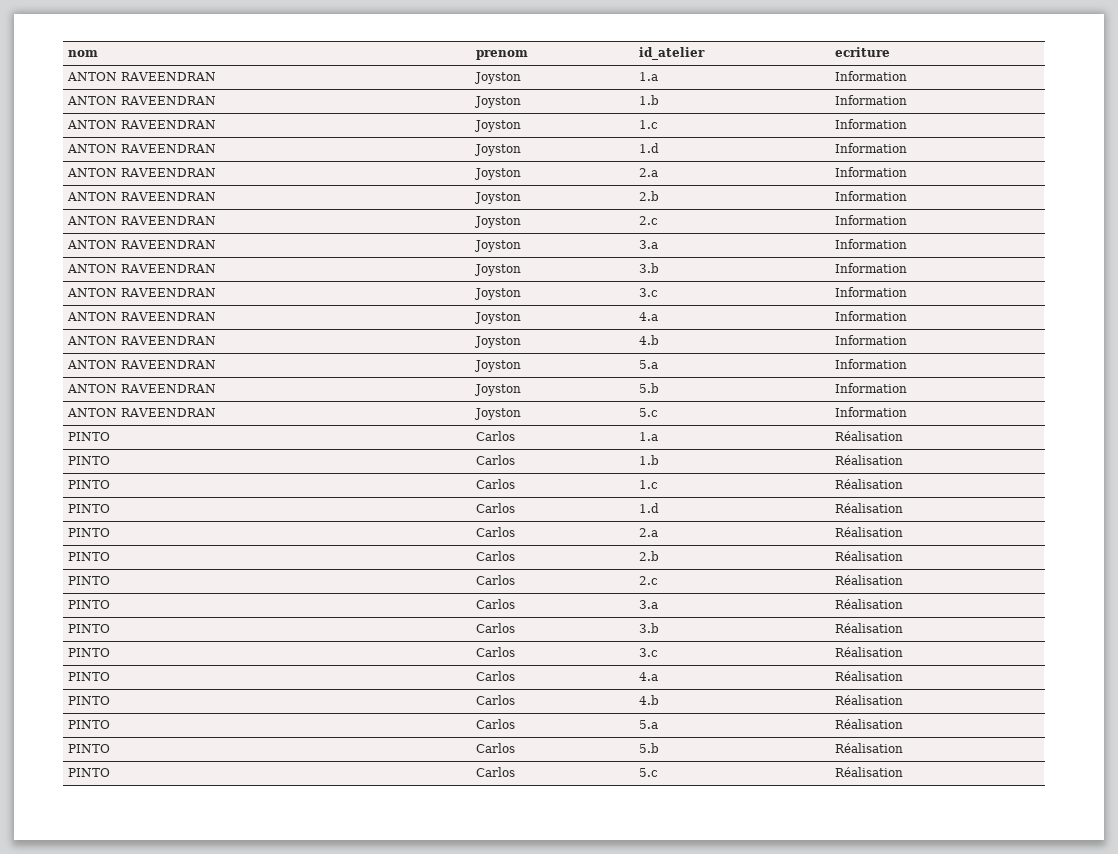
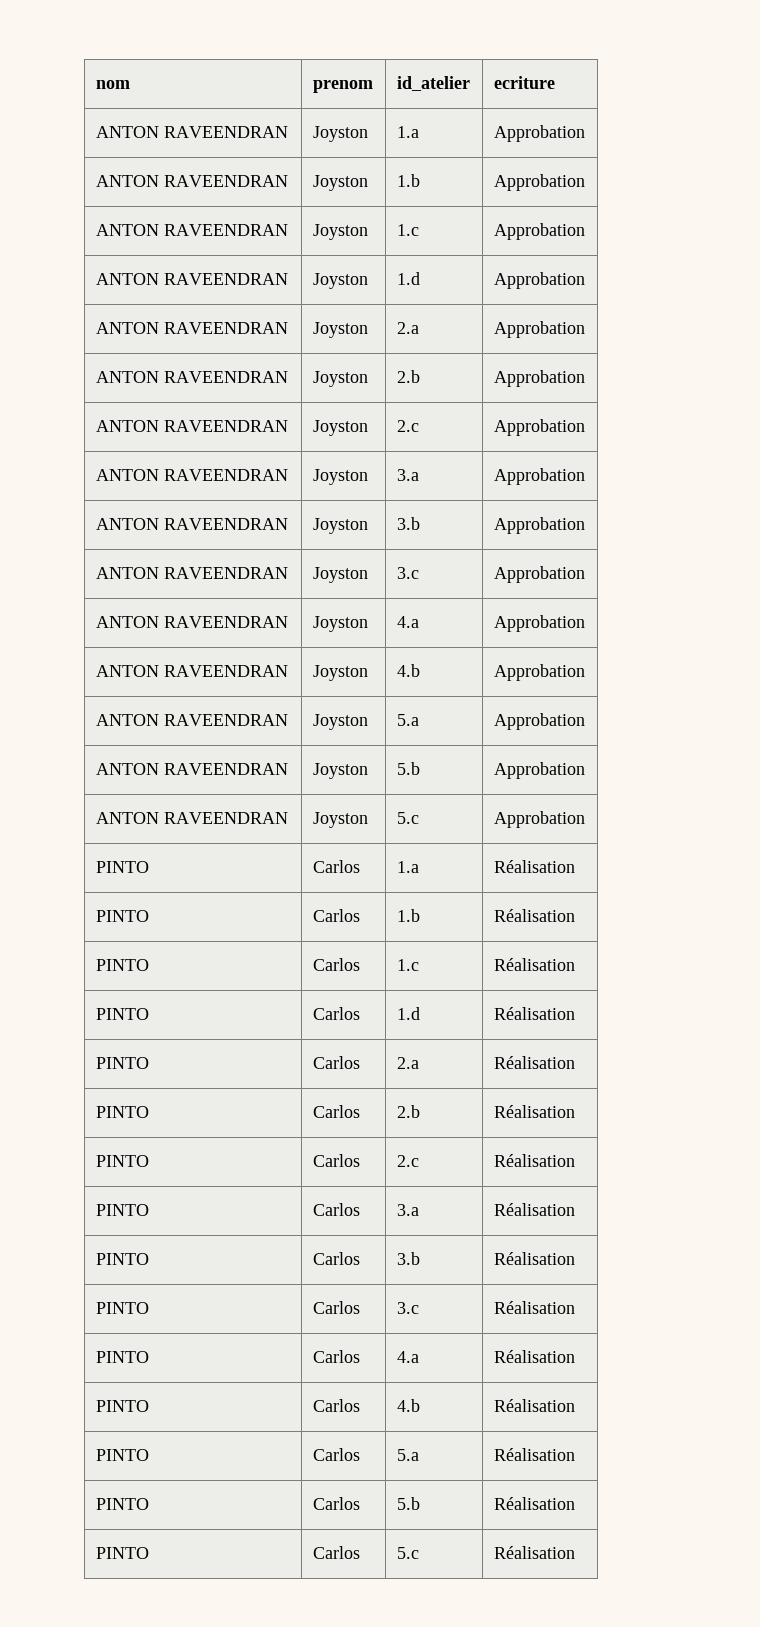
[835,71,908,81] Information -> [493,125,585,142] Approbation
[835,95,908,105] Information -> [493,174,585,191] Approbation
[835,119,908,129] Information -> [493,223,585,240] Approbation
[835,143,908,153] Information -> [493,272,585,289] Approbation
[835,167,908,177] Information -> [493,321,585,338] Approbation
[835,191,908,201] Information -> [493,370,585,387] Approbation
[835,215,908,225] Information -> [493,419,585,436] Approbation
[835,239,908,249] Information -> [493,468,585,485] Approbation
[835,263,908,273] Information -> [493,517,585,534] Approbation
[835,287,908,297] Information -> [493,566,585,583] Approbation
[835,311,908,321] Information -> [493,615,585,632] Approbation
[835,335,908,345] Information -> [493,664,585,681] Approbation
[835,359,908,369] Information -> [493,713,585,730] Approbation
[835,383,908,393] Information -> [493,762,585,779] Approbation
[835,407,908,417] Information -> [493,811,585,828] Approbation

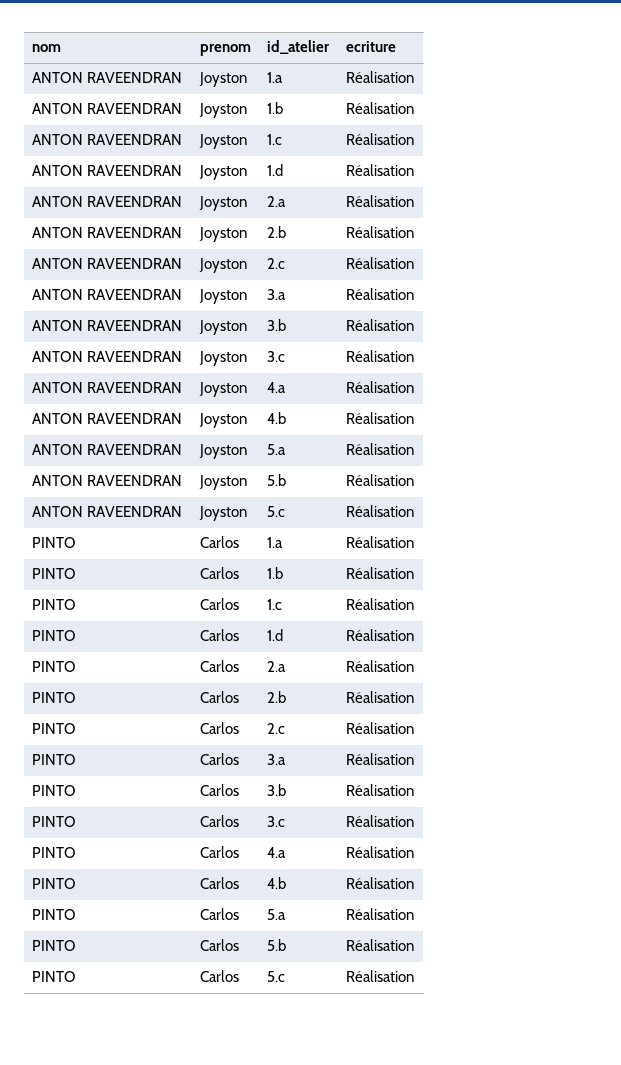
[493,125,585,142] Approbation -> [345,71,414,83] Réalisation
[493,174,585,191] Approbation -> [345,102,414,114] Réalisation
[493,223,585,240] Approbation -> [345,133,414,145] Réalisation
[493,272,585,289] Approbation -> [345,164,414,176] Réalisation
[493,321,585,338] Approbation -> [345,195,414,207] Réalisation
[493,370,585,387] Approbation -> [345,226,414,238] Réalisation
[493,419,585,436] Approbation -> [345,257,414,269] Réalisation
[493,468,585,485] Approbation -> [345,288,414,300] Réalisation
[493,517,585,534] Approbation -> [345,319,414,331] Réalisation
[493,566,585,583] Approbation -> [345,350,414,362] Réalisation
[493,615,585,632] Approbation -> [345,381,414,393] Réalisation
[493,664,585,681] Approbation -> [345,412,414,424] Réalisation
[493,713,585,730] Approbation -> [345,443,414,455] Réalisation
[493,762,585,779] Approbation -> [345,474,414,486] Réalisation
[493,811,585,828] Approbation -> [345,505,414,517] Réalisation

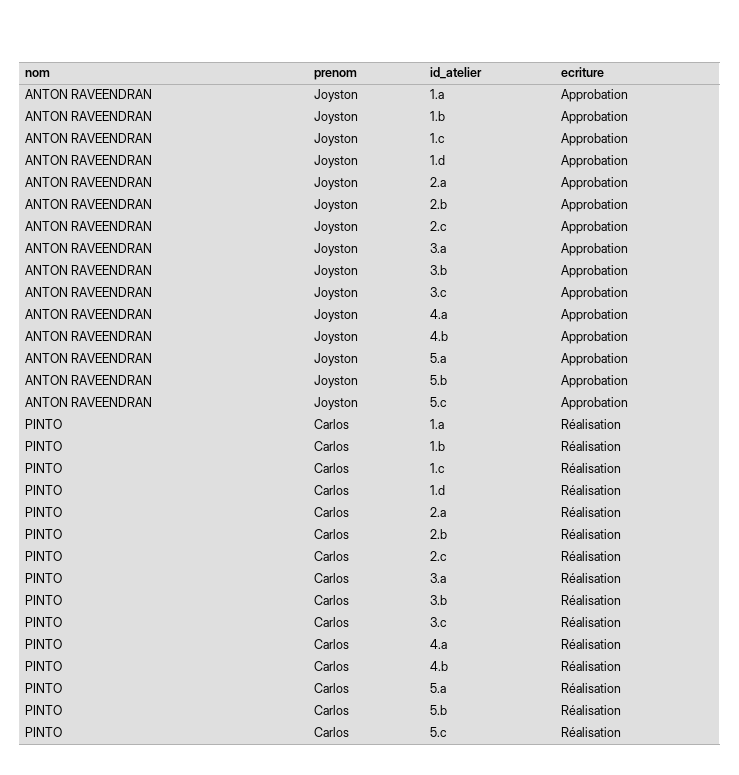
[345,71,414,83] Réalisation -> [560,89,628,102] Approbation
[345,102,414,114] Réalisation -> [560,111,628,124] Approbation
[345,133,414,145] Réalisation -> [560,133,628,146] Approbation
[345,164,414,176] Réalisation -> [560,155,628,168] Approbation
[345,195,414,207] Réalisation -> [560,177,628,190] Approbation
[345,226,414,238] Réalisation -> [560,199,628,212] Approbation
[345,257,414,269] Réalisation -> [560,221,628,234] Approbation
[345,288,414,300] Réalisation -> [560,243,628,256] Approbation
[345,319,414,331] Réalisation -> [560,265,628,278] Approbation
[345,350,414,362] Réalisation -> [560,287,628,300] Approbation
[345,381,414,393] Réalisation -> [560,309,628,322] Approbation
[345,412,414,424] Réalisation -> [560,331,628,344] Approbation
[345,443,414,455] Réalisation -> [560,353,628,366] Approbation
[345,474,414,486] Réalisation -> [560,375,628,388] Approbation
[345,505,414,517] Réalisation -> [560,397,628,410] Approbation

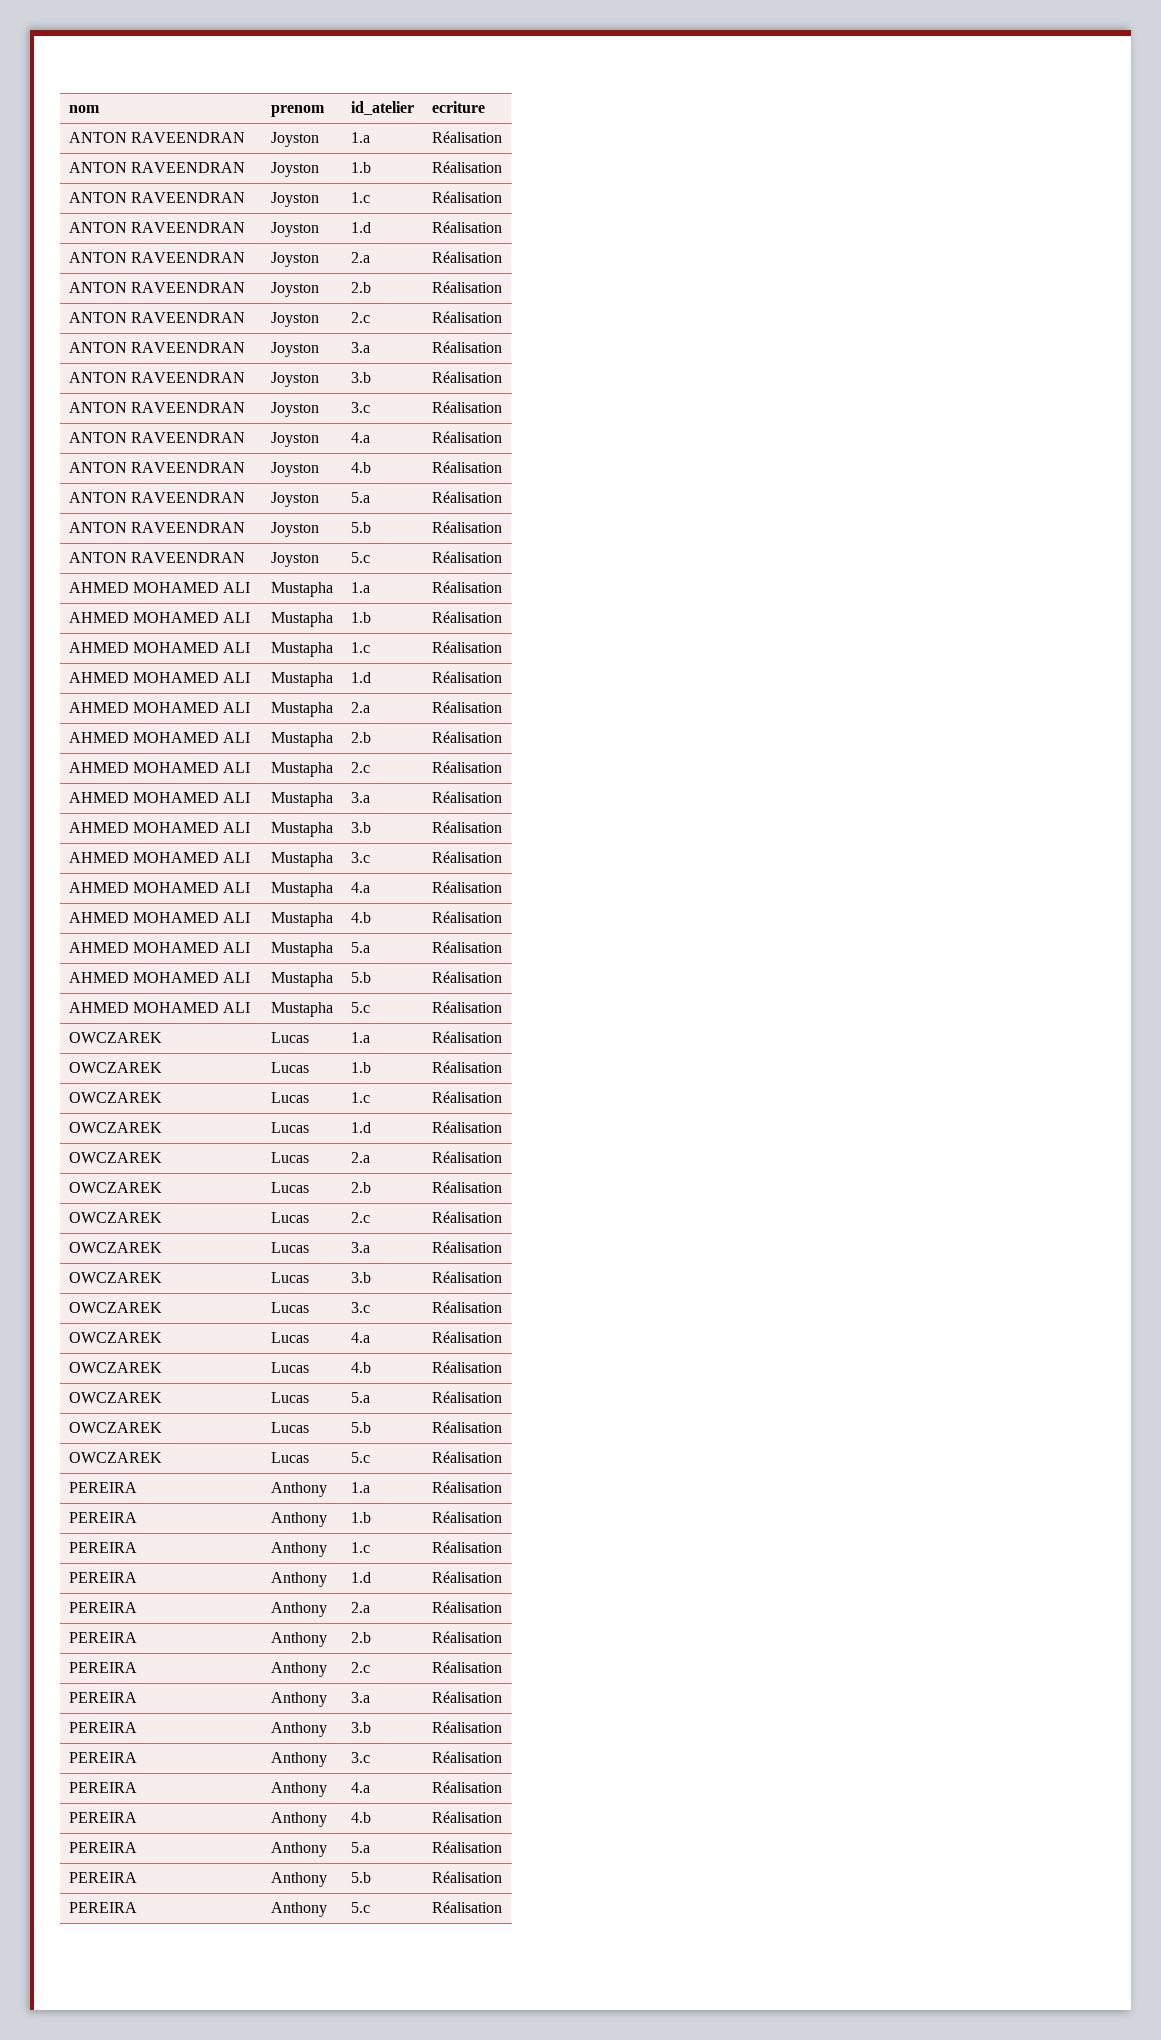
[560,89,628,102] Approbation -> [431,131,502,143] Réalisation
[560,111,628,124] Approbation -> [431,161,502,173] Réalisation
[560,133,628,146] Approbation -> [431,191,502,203] Réalisation
[560,155,628,168] Approbation -> [431,221,502,233] Réalisation
[560,177,628,190] Approbation -> [431,251,502,263] Réalisation
[560,199,628,212] Approbation -> [431,281,502,293] Réalisation
[560,221,628,234] Approbation -> [431,311,502,323] Réalisation
[560,243,628,256] Approbation -> [431,341,502,353] Réalisation
[560,265,628,278] Approbation -> [431,371,502,383] Réalisation
[560,287,628,300] Approbation -> [431,401,502,413] Réalisation
[560,309,628,322] Approbation -> [431,431,502,443] Réalisation
[560,331,628,344] Approbation -> [431,461,502,473] Réalisation
[560,353,628,366] Approbation -> [431,491,502,503] Réalisation
[560,375,628,388] Approbation -> [431,521,502,533] Réalisation
[560,397,628,410] [24,419,62,429] [313,419,349,429] [429,419,444,429] [560,419,621,429] [24,441,62,451] [313,441,349,451] [429,441,445,451] [560,441,621,451] [24,463,62,473] [313,463,349,473] [429,463,445,473] [560,463,621,473] [24,485,62,495] [313,485,349,495] [429,485,445,495] [560,485,621,495] [24,507,62,517] [313,507,349,517] [429,507,446,517] [560,507,621,517] [24,529,62,539] [313,529,349,539] [429,529,447,539] [560,529,621,539] [24,551,62,561] [313,551,349,561] [429,551,447,561] [560,551,621,561] [24,573,62,583] [313,573,349,583] [429,573,446,583] [560,573,621,583] [24,595,62,605] [313,595,349,605] [429,595,447,605] [560,595,621,605] [24,617,62,627] [313,617,349,627] [429,617,447,627] [560,617,621,627] [24,639,62,649] [313,639,349,649] [429,639,447,649] [560,639,621,649] [24,661,62,671] [313,661,349,671] [429,661,448,671] [560,661,621,671] [24,683,62,693] [313,683,349,693] [429,683,446,693] [560,683,621,693] [24,705,62,715] [313,705,349,715] [429,705,447,715] [560,705,621,715] [24,727,62,737] [313,727,349,737] Approbation // PINTO | Carlos | 1.a | Réalisation // PINTO | Carlos | 1.b | Réalisation // PINTO | Carlos | 1.c | Réalisation // PINTO | Carlos | 1.d | Réalisation // PINTO | Carlos | 2.a | Réalisation // PINTO | Carlos | 2.b | Réalisation // PINTO | Carlos | 2.c | Réalisation // PINTO | Carlos | 3.a | Réalisation // PINTO | Carlos | 3.b | Réalisation // PINTO | Carlos | 3.c | Réalisation // PINTO | Carlos | 4.a | Réalisation // PINTO | Carlos | 4.b | Réalisation // PINTO | Carlos | 5.a | Réalisation // PINTO | Carlos | 5.b | Réalisation // PINTO | Carlos -> [431,551,502,563] [68,582,251,593] [270,582,333,597] [350,582,370,593] [431,581,502,593] [68,612,251,623] [270,612,333,627] [350,612,371,623] [431,611,502,623] [68,642,251,653] [270,642,333,657] [350,642,370,653] [431,641,502,653] [68,672,251,683] [270,672,333,687] [350,672,371,683] [431,671,502,683] [68,702,251,713] [270,702,333,717] [350,702,370,713] [431,701,502,713] [68,732,251,743] [270,732,333,747] [350,732,371,743] [431,731,502,743] [68,762,251,773] [270,762,333,777] [350,762,370,773] [431,761,502,773] [68,792,251,803] [270,792,333,807] [350,792,370,803] [431,791,502,803] [68,822,251,833] [270,822,333,837] [350,822,371,833] [431,821,502,833] [68,852,251,863] [270,852,333,867] [350,852,370,863] [431,851,502,863] [68,882,251,893] [270,882,333,897] [350,882,370,893] [431,881,502,893] [68,912,251,923] [270,912,333,927] [350,912,371,923] [431,911,502,923] [68,942,251,953] [270,942,333,957] [350,942,370,953] [431,941,502,953] [68,972,251,983] [270,972,333,987] [350,972,371,983] [431,971,502,983] [68,1002,251,1013] [270,1002,333,1017] [350,1002,370,1013] [431,1001,502,1013] [68,1032,162,1043] [270,1032,309,1043] [350,1032,370,1043] [431,1031,502,1043] [68,1062,162,1073] [270,1062,309,1073] [350,1062,371,1073] [431,1061,502,1073] [68,1092,162,1103] [270,1092,309,1103] [350,1092,370,1103] [431,1091,502,1103] [68,1122,162,1133] [270,1122,309,1133] [350,1122,371,1133] [431,1121,502,1133] [68,1152,162,1163] [270,1152,309,1163] [350,1152,370,1163] [431,1151,502,1163] [68,1182,162,1193] [270,1182,309,1193] [350,1182,371,1193] [431,1181,502,1193] [68,1212,162,1223] [270,1212,309,1223] [350,1212,370,1223] [431,1211,502,1223] [68,1242,162,1253] [270,1242,309,1253] [350,1242,370,1253] [431,1241,502,1253] [68,1272,162,1283] [270,1272,309,1283] [350,1272,371,1283] [431,1271,502,1283] [68,1302,162,1313] [270,1302,309,1313] [350,1302,370,1313] [431,1301,502,1313] [68,1332,162,1343] [270,1332,309,1343] [350,1332,370,1343] [431,1331,502,1343] [68,1362,162,1373] [270,1362,309,1373] [350,1362,371,1373] [431,1361,502,1373] [68,1392,162,1403] [270,1392,309,1403] [350,1392,370,1403] [431,1391,502,1403] [68,1422,162,1433] [270,1422,309,1433] [350,1422,371,1433] [431,1421,502,1433] [68,1452,162,1463] [270,1452,309,1463] [350,1452,370,1463] [431,1451,502,1463] [68,1482,137,1493] [270,1482,327,1497] [350,1482,370,1493] [431,1481,502,1493] [68,1512,137,1523] [270,1512,327,1527] [350,1512,371,1523] [431,1511,502,1523] [68,1542,137,1553] [270,1542,327,1557] [350,1542,370,1553] [431,1541,502,1553] [68,1572,137,1583] [270,1572,327,1587] [350,1572,371,1583] [431,1571,502,1583] [68,1602,137,1613] [270,1602,327,1617] [350,1602,370,1613] [431,1601,502,1613] [68,1632,137,1643] [270,1632,327,1647] [350,1632,371,1643] [431,1631,502,1643] [68,1662,137,1673] [270,1662,327,1677] [350,1662,370,1673] [431,1661,502,1673] [68,1692,137,1703] [270,1692,327,1707] [350,1692,370,1703] [431,1691,502,1703] [68,1722,137,1733] [270,1722,327,1737] [350,1722,371,1733] [431,1721,502,1733] [68,1752,137,1763] [270,1752,327,1767] [350,1752,370,1763] [431,1751,502,1763] [68,1782,137,1793] [270,1782,327,1797] [350,1782,370,1793] [431,1781,502,1793] [68,1812,137,1823] [270,1812,327,1827] [350,1812,371,1823] [431,1811,502,1823] [68,1842,137,1853] [270,1842,327,1857] [350,1842,370,1853] [431,1841,502,1853] [68,1872,137,1883] [270,1872,327,1887] [350,1872,371,1883] [431,1871,502,1883] [68,1902,137,1913] [270,1902,327,1917] Réalisation // AHMED MOHAMED ALI | Mustapha | 1.a | Réalisation // AHMED MOHAMED ALI | Mustapha | 1.b | Réalisation // AHMED MOHAMED ALI | Mustapha | 1.c | Réalisation // AHMED MOHAMED ALI | Mustapha | 1.d | Réalisation // AHMED MOHAMED ALI | Mustapha | 2.a | Réalisation // AHMED MOHAMED ALI | Mustapha | 2.b | Réalisation // AHMED MOHAMED ALI | Mustapha | 2.c | Réalisation // AHMED MOHAMED ALI | Mustapha | 3.a | Réalisation // AHMED MOHAMED ALI | Mustapha | 3.b | Réalisation // AHMED MOHAMED ALI | Mustapha | 3.c | Réalisation // AHMED MOHAMED ALI | Mustapha | 4.a | Réalisation // AHMED MOHAMED ALI | Mustapha | 4.b | Réalisation // AHMED MOHAMED ALI | Mustapha | 5.a | Réalisation // AHMED MOHAMED ALI | Mustapha | 5.b | Réalisation // AHMED MOHAMED ALI | Mustapha | 5.c | Réalisation // OWCZAREK | Lucas | 1.a | Réalisation // OWCZAREK | Lucas | 1.b | Réalisation // OWCZAREK | Lucas | 1.c | Réalisation // OWCZAREK | Lucas | 1.d | Réalisation // OWCZAREK | Lucas | 2.a | Réalisation // OWCZAREK | Lucas | 2.b | Réalisation // OWCZAREK | Lucas | 2.c | Réalisation // OWCZAREK | Lucas | 3.a | Réalisation // OWCZAREK | Lucas | 3.b | Réalisation // OWCZAREK | Lucas | 3.c | Réalisation // OWCZAREK | Lucas | 4.a | Réalisation // OWCZAREK | Lucas | 4.b | Réalisation // OWCZAREK | Lucas | 5.a | Réalisation // OWCZAREK | Lucas | 5.b | Réalisation // OWCZAREK | Lucas | 5.c | Réalisation // PEREIRA | Anthony | 1.a | Réalisation // PEREIRA | Anthony | 1.b | Réalisation // PEREIRA | Anthony | 1.c | Réalisation // PEREIRA | Anthony | 1.d | Réalisation // PEREIRA | Anthony | 2.a | Réalisation // PEREIRA | Anthony | 2.b | Réalisation // PEREIRA | Anthony | 2.c | Réalisation // PEREIRA | Anthony | 3.a | Réalisation // PEREIRA | Anthony | 3.b | Réalisation // PEREIRA | Anthony | 3.c | Réalisation // PEREIRA | Anthony | 4.a | Réalisation // PEREIRA | Anthony | 4.b | Réalisation // PEREIRA | Anthony | 5.a | Réalisation // PEREIRA | Anthony | 5.b | Réalisation // PEREIRA | Anthony

